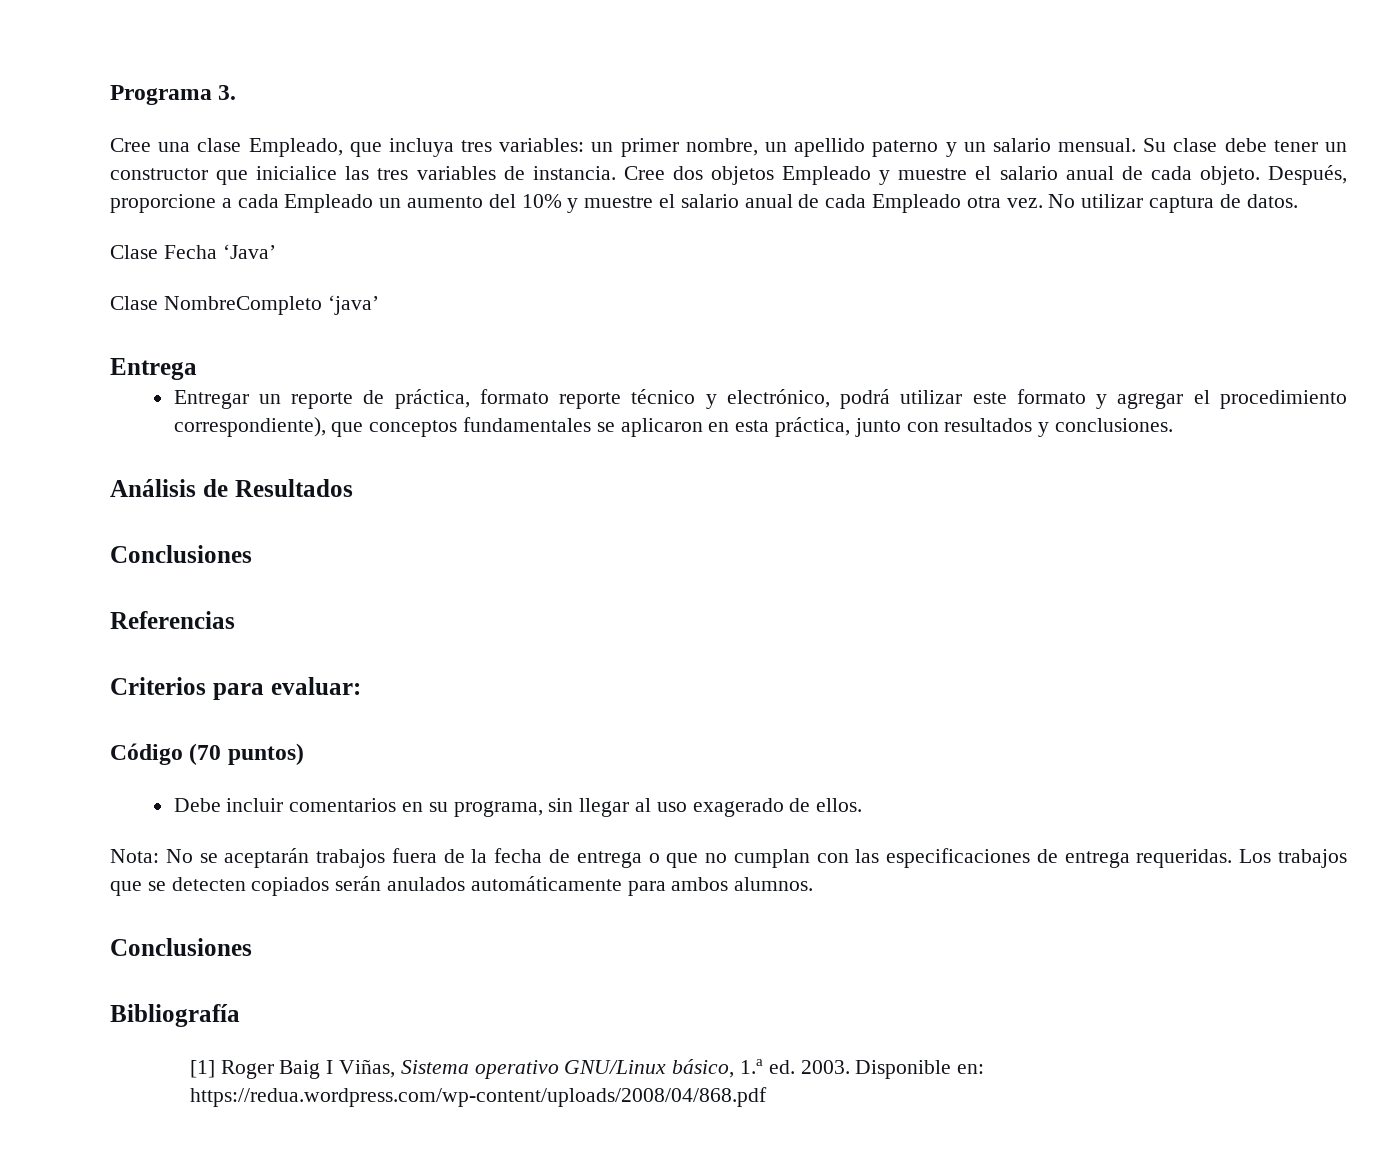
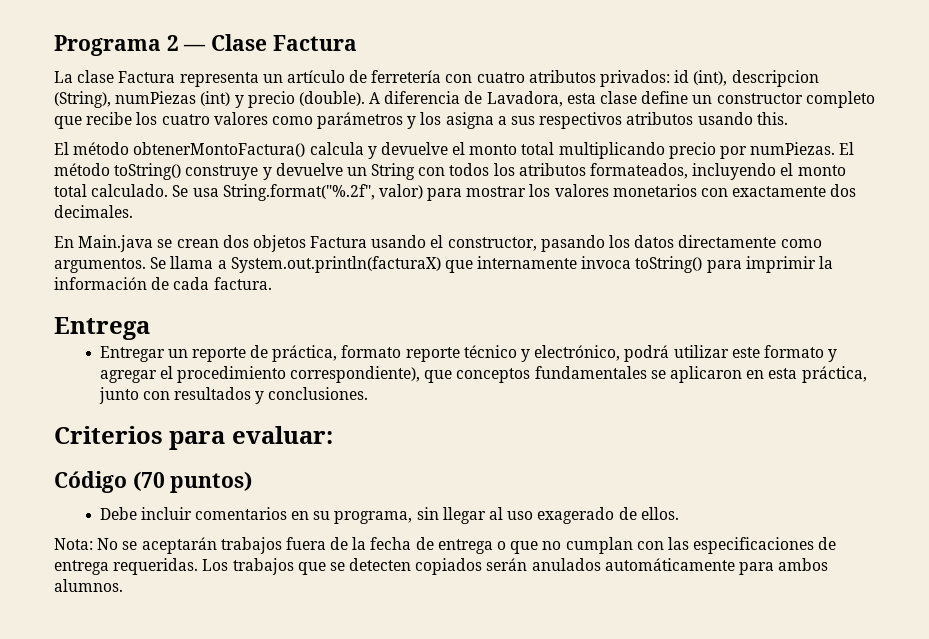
[218,85,237,100] [110,138,1347,157] [110,165,1347,185] [110,194,1298,213] [110,244,276,259] [110,295,379,315] 3. // Cree una clase Empleado, que incluya tres variables: un primer nombre, un apellido paterno y un salario mensual. Su clase debe tener un constructor que inicialice las tres variables de instancia. Cree dos objetos Empleado y muestre el salario anual de cada objeto. Después, proporcione a cada Empleado un aumento del 10% y muestre el salario anual de cada Empleado otra vez. No utilizar captura de datos. // Clase Fecha ‘Java’ // Clase NombreCompleto ‘java’ -> [166,34,357,51] [54,70,819,87] [54,91,875,108] [54,112,788,129] [54,142,855,159] [54,163,846,180] [54,184,857,201] [54,205,133,218] [54,235,822,252] [54,256,834,273] [54,277,272,290] 2 — Clase Factura // La clase Factura representa un artículo de ferretería con cuatro atributos privados: id (int), descripcion (String), numPiezas (int) y precio (double). A diferencia de Lavadora, esta clase define un constructor completo que recibe los cuatro valores como parámetros y los asigna a sus respectivos atributos usando this. // El método obtenerMontoFactura() calcula y devuelve el monto total multiplicando precio por numPiezas. El método toString() construye y devuelve un String con todos los atributos formateados, incluyendo el monto total calculado. Se usa String.format("%.2f", valor) para mostrar los valores monetarios con exactamente dos decimales. // En Main.java se crean dos objetos Factura usando el constructor, pasando los datos directamente como argumentos. Se llama a System.out.println(facturaX) que internamente invoca toString() para imprimir la información de cada factura.
[110,479,353,497] [110,545,252,563] [110,611,235,629] // Análisis de Resultados // Conclusiones // Referencias -> (369, 393) none
[110,938,252,956] [110,1004,240,1027] [189,1059,985,1079] [189,1087,767,1107] // Conclusiones // Bibliografía // [1] Roger Baig I Viñas, Sistema operativo GNU/Linux básico, 1.a ed. 2003. Disponible en: https://redua.wordpress.com/wp-content/uploads/2008/04/868.pdf -> (123, 585) none

